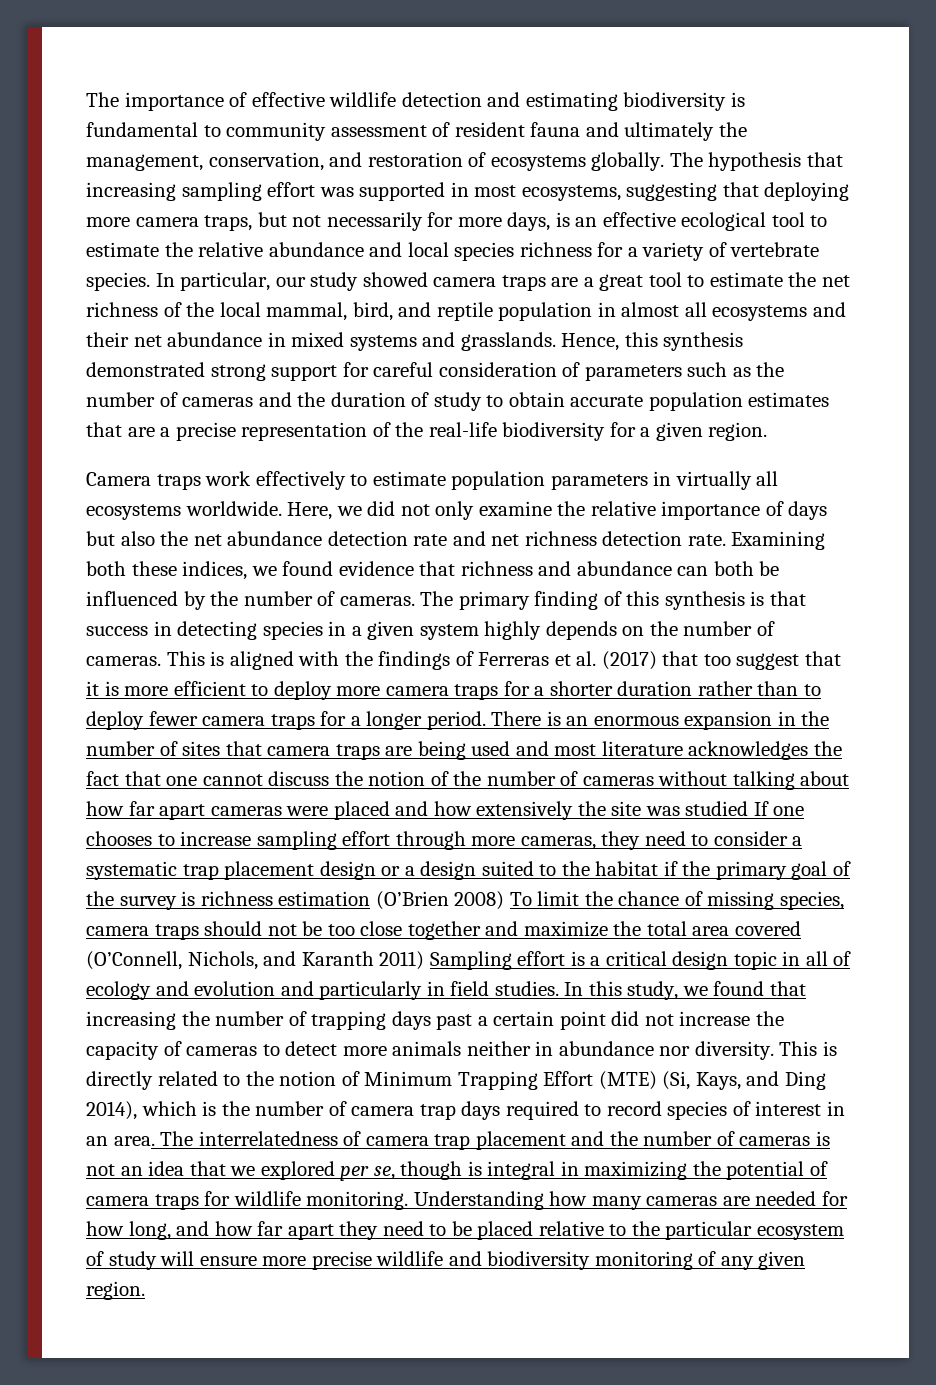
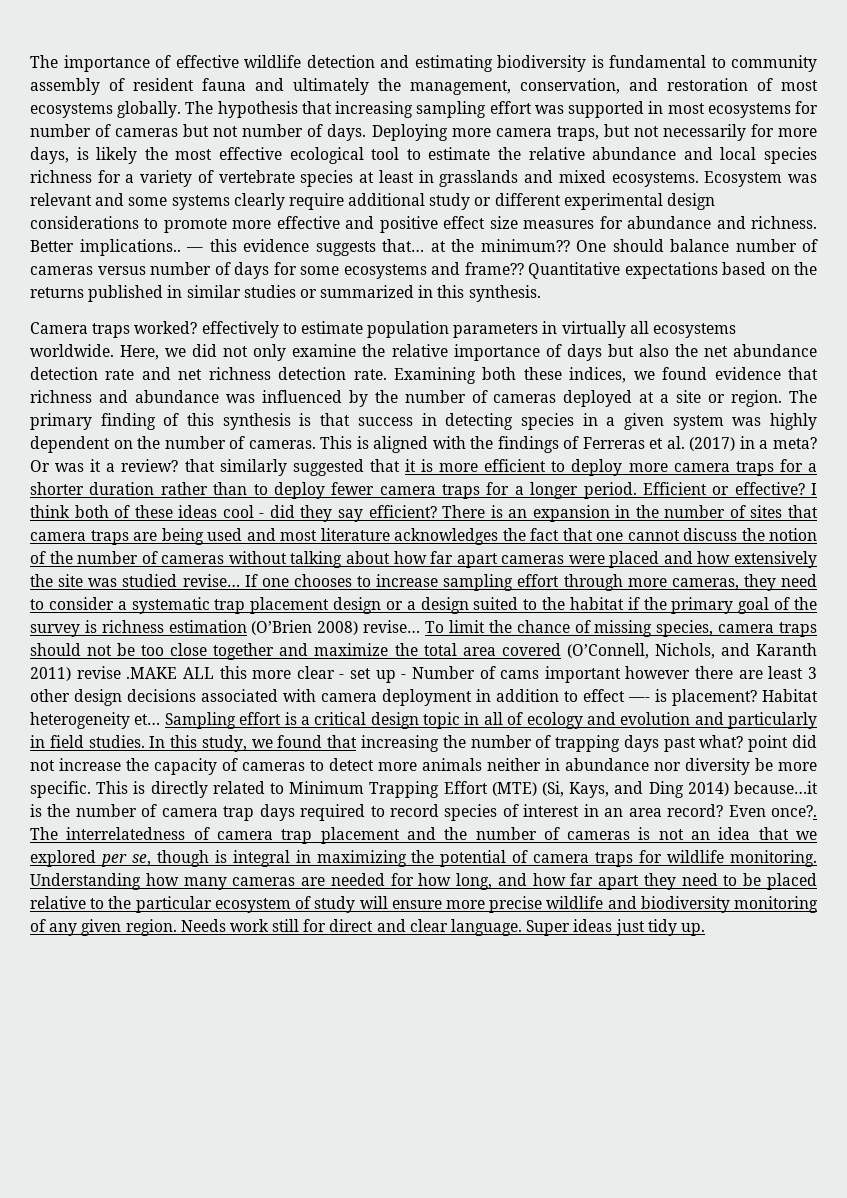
[330,125,427,137] assessment -> [30,78,100,95] assembly
(487, 159) none -> [781,80,818,91] most
[521,182,850,201] ecosystems, suggesting that deploying -> [707,101,819,118] [30,124,448,141] ecosystems for number of cameras but not number of days. Deploying
[575,217,598,227] an -> [96,147,213,164] likely the most
[86,272,851,291] [86,302,846,321] [86,332,744,351] [86,362,785,381] [86,392,830,411] [86,422,768,441] species. In particular, our study showed camera traps are a great tool to estimate the net richness of the local mammal, bird, and reptile population in almost all ecosystems and their net abundance in mixed systems and grasslands. Hence, this synthesis demonstrated strong support for careful consideration of parameters such as the number of cameras and the duration of study to obtain accurate population estimates that are a precise representation of the real-life biodiversity for a given region. -> [300,170,818,187] [30,193,716,210] [30,216,817,233] [30,239,818,256] [30,262,817,279] [30,285,541,302] species at least in grasslands and mixed ecosystems. Ecosystem was relevant and some systems clearly require additional study or different experimental design considerations to promote more effective and positive effect size measures for abundance and richness. Better implications.. — this evidence suggests that… at the minimum?? One should balance number of cameras versus number of days for some ecosystems and frame?? Quantitative expectations based on the returns published in similar studies or summarized in this synthesis.
[205,471,252,486] work -> [134,321,198,334] worked?
[677,561,780,576] can both be -> [225,394,255,403] was
[339,596,415,606] cameras. -> [493,390,783,407] cameras deployed at a site or region.
[484,621,617,640] highly depends -> [732,413,817,430] [30,436,110,453] was highly dependent
[662,651,800,670] that too suggest -> [739,436,817,449] [30,459,364,476] in a meta? Or was it a review? that similarly suggested
(486, 720) none -> [642,482,817,495] [30,505,437,522] Efficient or effective? I think both of these ideas cool - did they say efficient?
[593,716,679,726] enormous -> (528, 513) none
(749, 808) none -> [182,574,240,587] revise…
(505, 900) none -> [363,620,421,633] revise…
(425, 960) none -> [76,666,818,683] [30,689,818,706] [30,712,161,729] revise .MAKE ALL this more clear - set up - Number of cams important however there are least 3 other design decisions associated with camera deployment in addition to effect —- is placement? Habitat heterogeneity et…
[477,1011,555,1026] a certain -> [699,735,744,748] what?
[694,1041,774,1060] diversity. -> [685,758,817,775] [30,781,91,798] diversity be more specific.
[245,1071,360,1086] the notion of -> (284, 788) none
[86,1101,197,1120] 2014), which -> [687,781,819,796] 2014) because…it
[113,1136,155,1146] area. -> [628,804,818,817] area record? Even once?.
(145, 1290) none -> [180,919,705,936] Needs work still for direct and clear language. Super ideas just tidy up.

